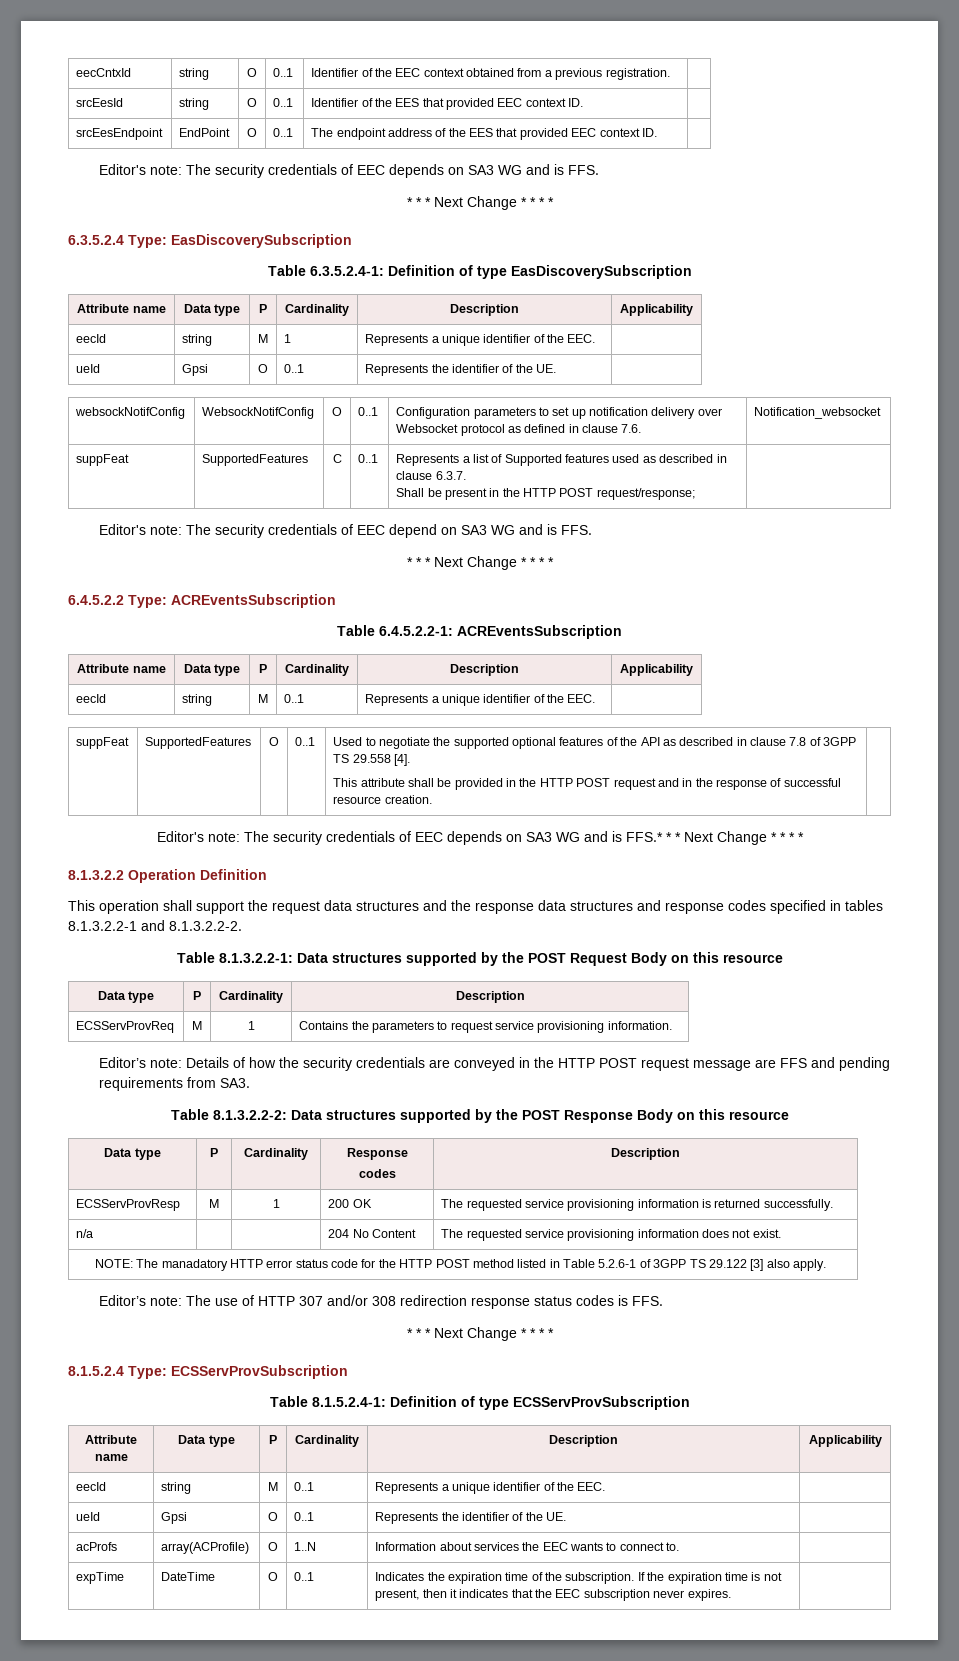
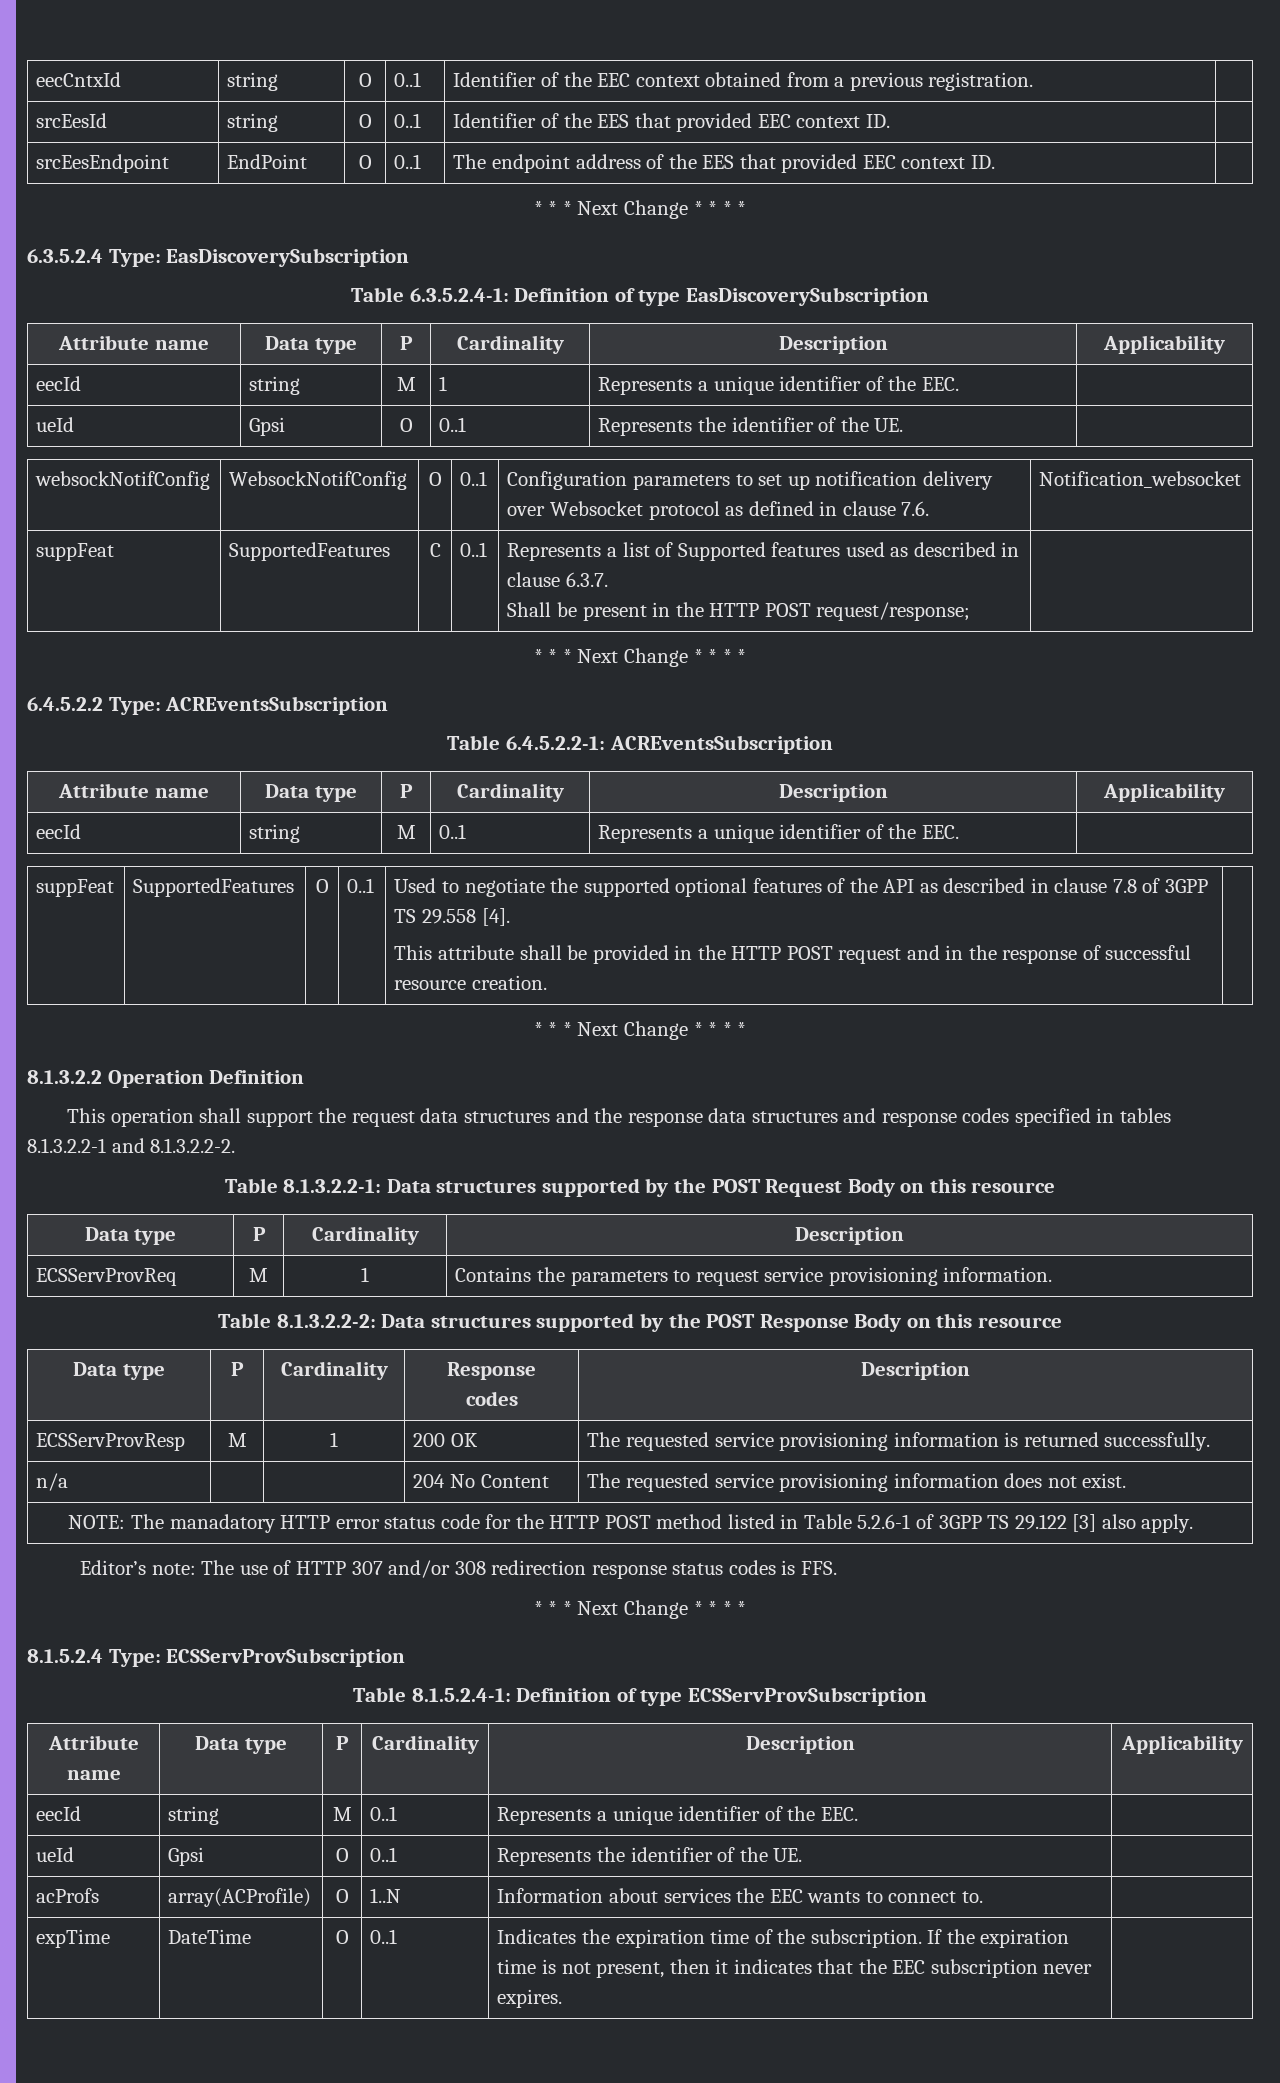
[99,164,600,178] // Editor's note: The security credentials of EEC depends on SA3 WG and is FFS. -> (995, 162) none
[99,524,593,538] // Editor's note: The security credentials of EEC depend on SA3 WG and is FFS. -> (971, 611) none
[156,831,663,845] Editor's note: The security credentials of EEC depends on SA3 WG and is FFS.* -> [533,1022,543,1036] *
[99,1057,891,1071] [99,1077,251,1091] // Editor’s note: Details of how the security credentials are conveyed in the HTTP POST request message are FFS and pending requirements from SA3. -> (1053, 1274) none

